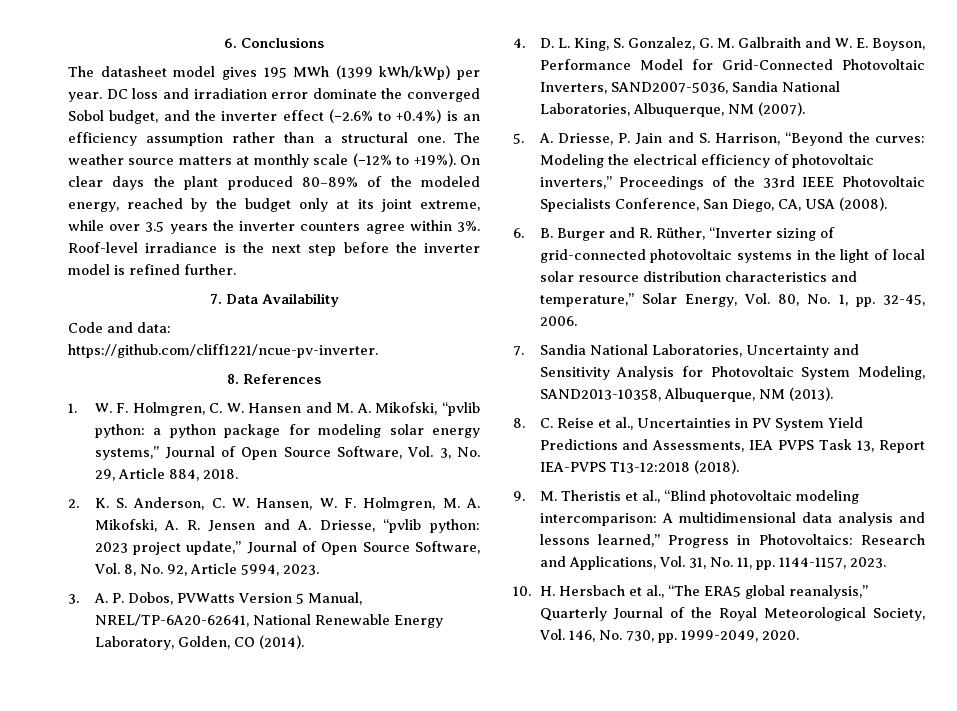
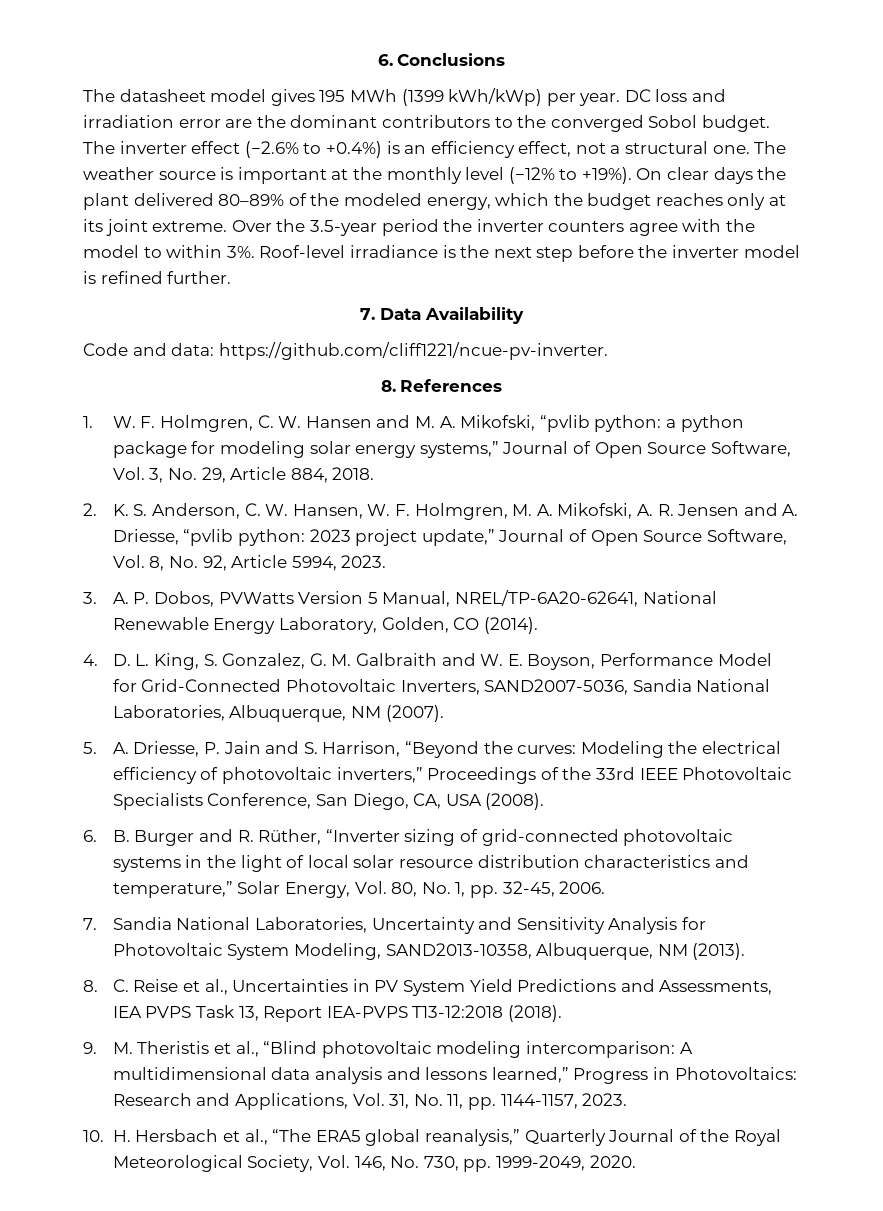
[312,88,480,102] [68,110,216,124] dominate the converged Sobol budget, and the -> [225,115,770,132] [83,141,115,154] are the dominant contributors to the converged Sobol budget. The
[146,132,315,146] assumption rather than -> [518,141,606,157] effect, not
[178,154,349,168] matters at monthly scale -> [220,167,505,184] is important at the monthly level
[227,176,293,190] produced -> [133,193,214,206] delivered
[127,198,208,212] reached by -> [495,193,550,206] which
(291, 205) none -> [655,193,723,206] reaches
[420,200,481,211] [68,220,405,234] extreme, while over 3.5 years the inverter counters agree -> [152,219,756,236] [83,245,162,258] extreme. Over the 3.5-year period the inverter counters agree with the model to

